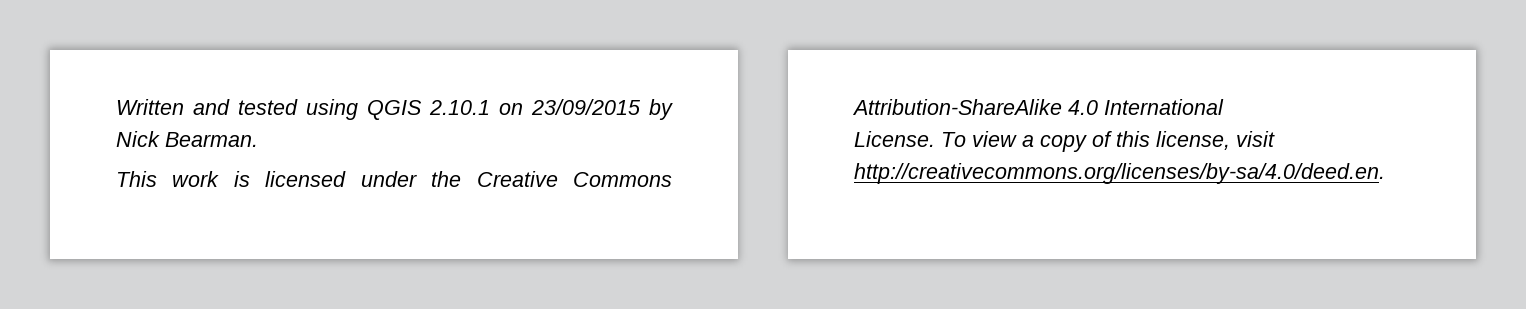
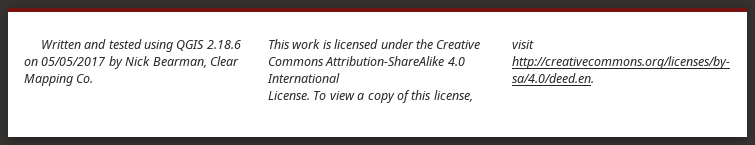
[429,99,673,120] [116,131,258,147] 2.10.1 on 23/09/2015 by Nick Bearman. -> [206,40,241,49] [24,56,239,69] [24,74,94,86] 2.18.6 on 05/05/2017 by Nick Bearman, Clear Mapping Co.

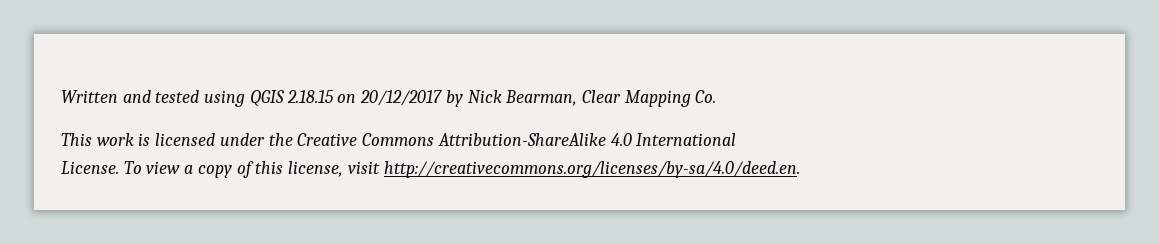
[206,40,241,49] [24,57,107,66] 2.18.6 on 05/05/2017 -> [286,90,443,106] 2.18.15 on 20/12/2017

